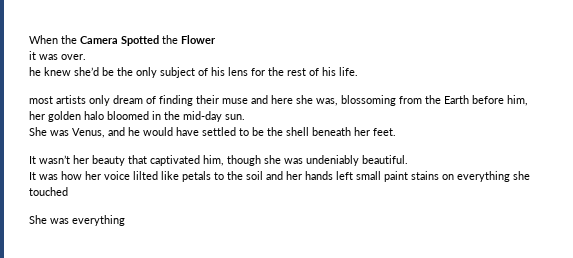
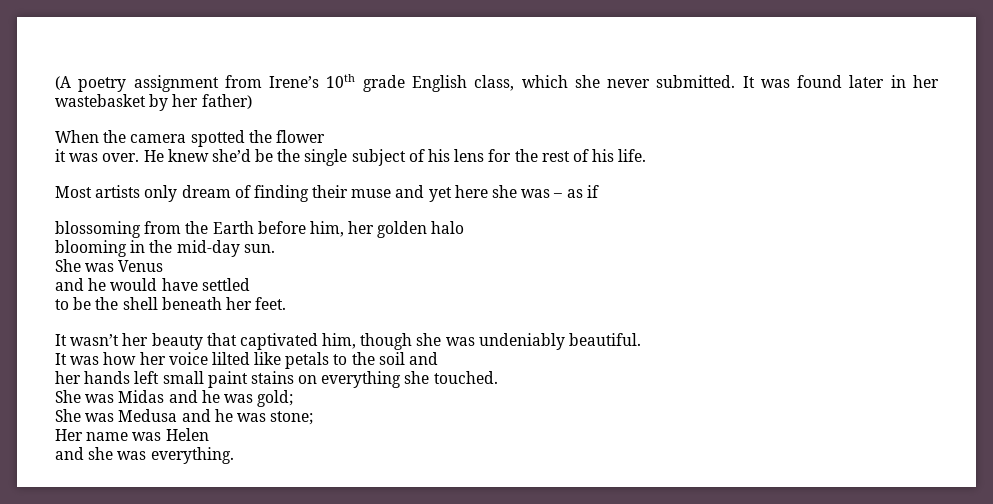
[29,35,216,46] When the Camera Spotted the Flower -> [55,74,940,92] [55,94,252,111] [55,130,325,147] (A poetry assignment from Irene’s 10th grade English class, which she never submitted. It was found later in her wastebasket by her father) // When the camera spotted the flower
[29,67,41,76] // he -> [143,150,164,162] He
[136,67,157,78] only -> [304,149,348,166] single
[29,96,53,104] most -> [55,186,92,198] Most
(268, 99) none -> [428,187,452,202] yet
[316,98,338,106] was, -> [521,185,599,198] was – as if //
[107,111,149,120] bloomed -> [55,240,127,257] // blooming
[72,128,105,138] Venus, -> [118,260,164,272] Venus //
(236, 131) none -> (250, 284) //
(283, 175) none -> (439, 358) //
[29,187,68,196] [29,215,125,226] touched // She was everything -> [433,371,498,384] [55,390,294,407] [55,409,314,425] [55,428,209,441] [55,447,234,464] touched. // She was Midas and he was gold; // She was Medusa and he was stone; // Her name was Helen // and she was everything.

